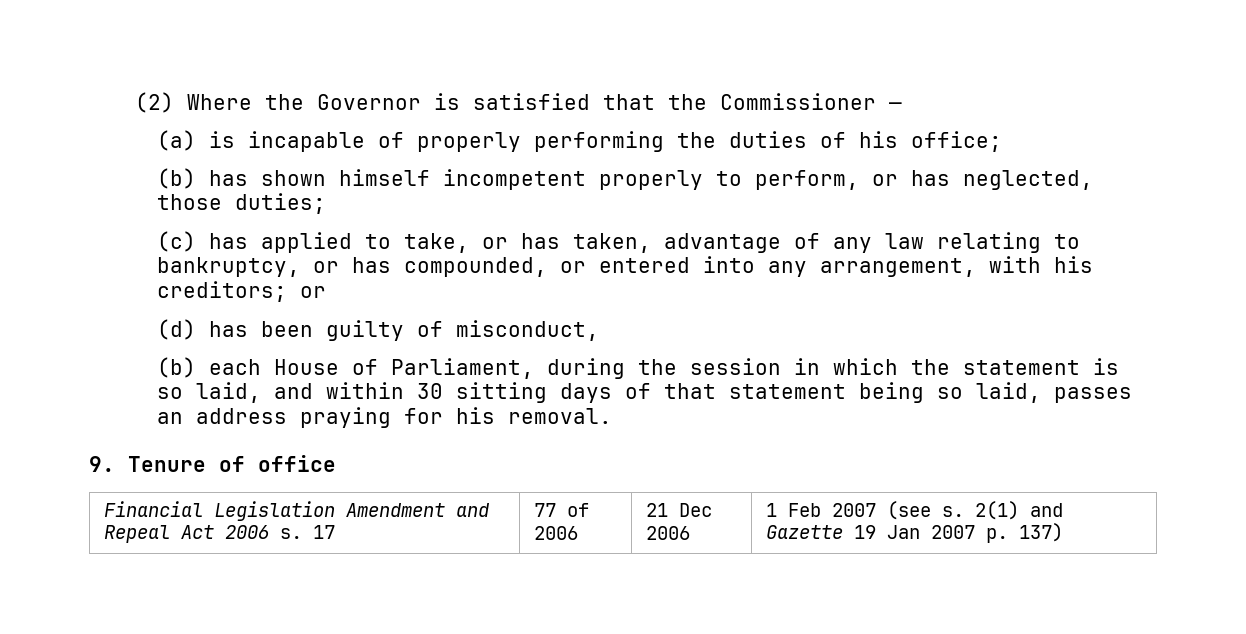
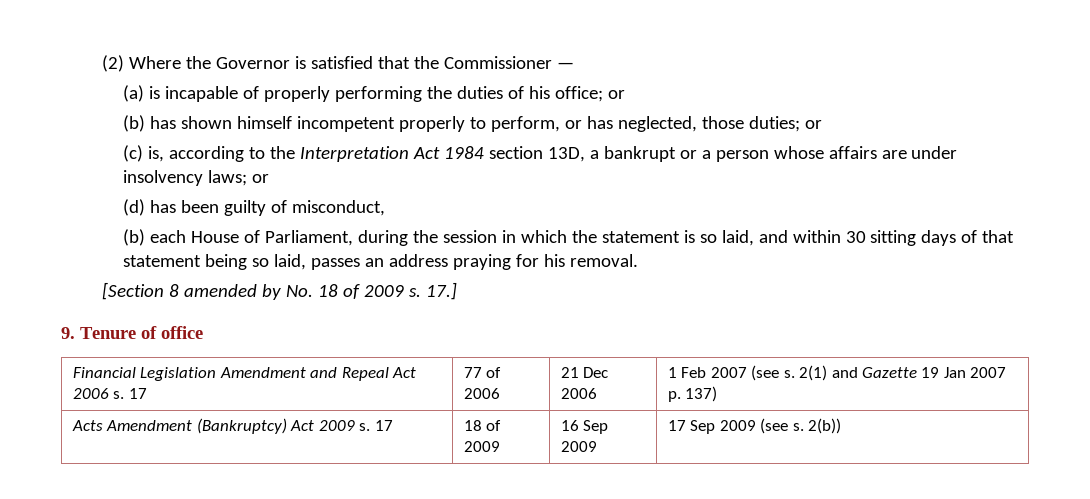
(1003, 141) none -> [607,90,625,99] or
(327, 203) none -> [804,120,822,129] or
[209,232,1081,253] [157,256,1094,277] [157,281,288,302] has applied to take, or has taken, advantage of any law relating to bankruptcy, or has compounded, or entered into any arrangement, with his creditors; -> [147,146,958,162] [122,170,247,186] is, according to the Interpretation Act 1984 section 13D, a bankrupt or a person whose affairs are under insolvency laws;
(613, 416) none -> [102,282,458,300] // [Section 8 amended by No. 18 of 2009 s. 17.]
(1063, 532) none -> [71,418,393,434] [463,420,502,431] [463,441,500,452] [560,420,609,434] [560,441,597,452] [667,418,842,434] // Acts Amendment (Bankruptcy) Act 2009 s. 17 | 18 of 2009 | 16 Sep 2009 | 17 Sep 2009 (see s. 2(b))

